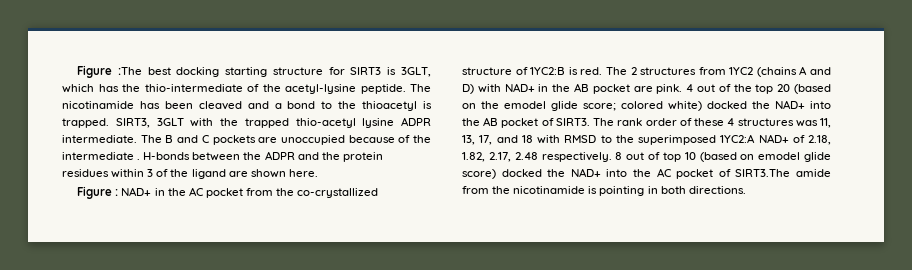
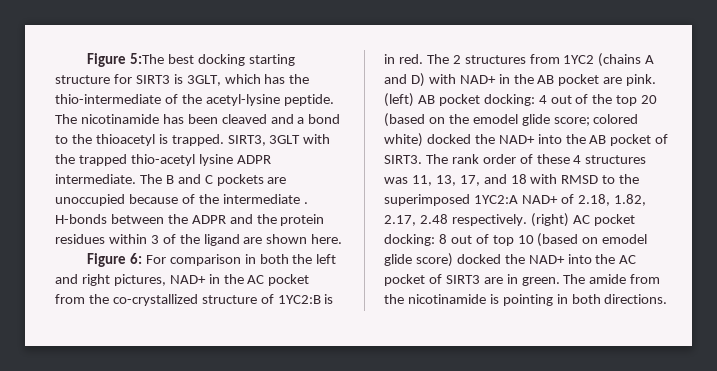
[77,65,142,78] Figure :The -> [86,53,164,67] Figure 5:The
[115,189,119,196] : -> [129,253,337,266] [55,274,166,286] 6: For comparison in both the left and right pictures,
(578, 71) none -> [384,54,395,64] in
(683, 89) none -> [384,93,535,107] (left) AB pocket docking:
(612, 157) none -> [530,213,635,227] [384,234,435,246] (right) AC pocket docking:
[735,169,791,177] SIRT3.The -> [445,274,586,286] SIRT3 are in green. The

